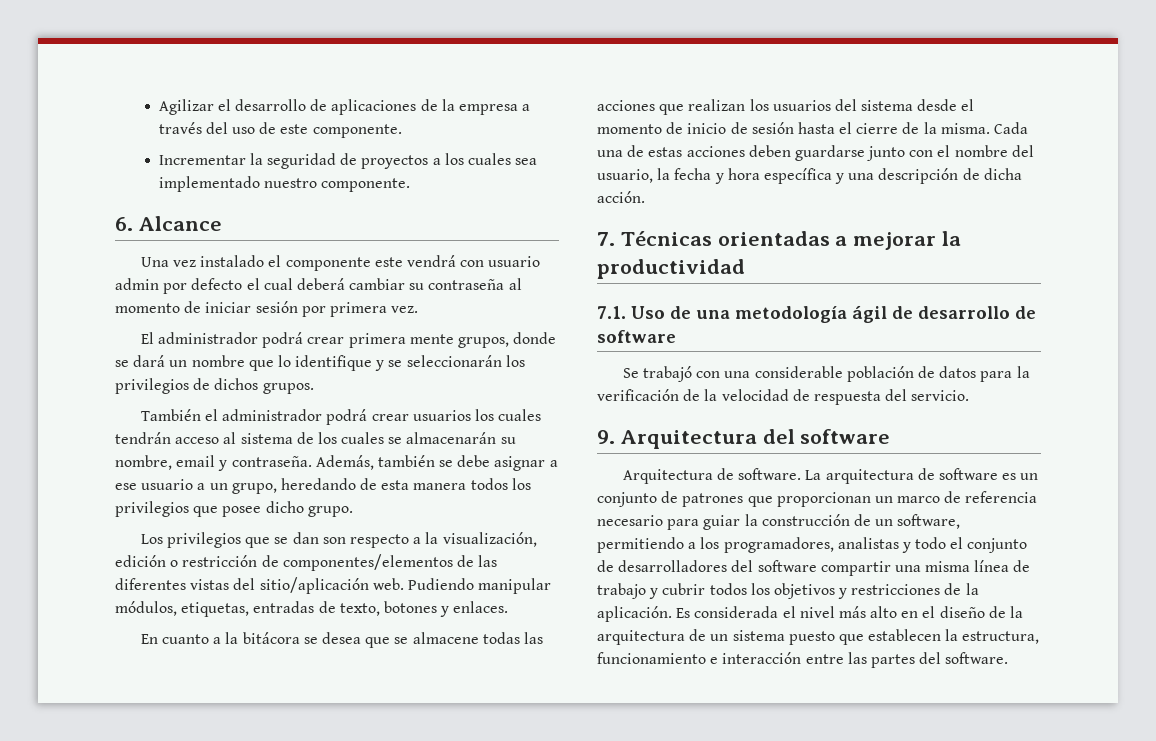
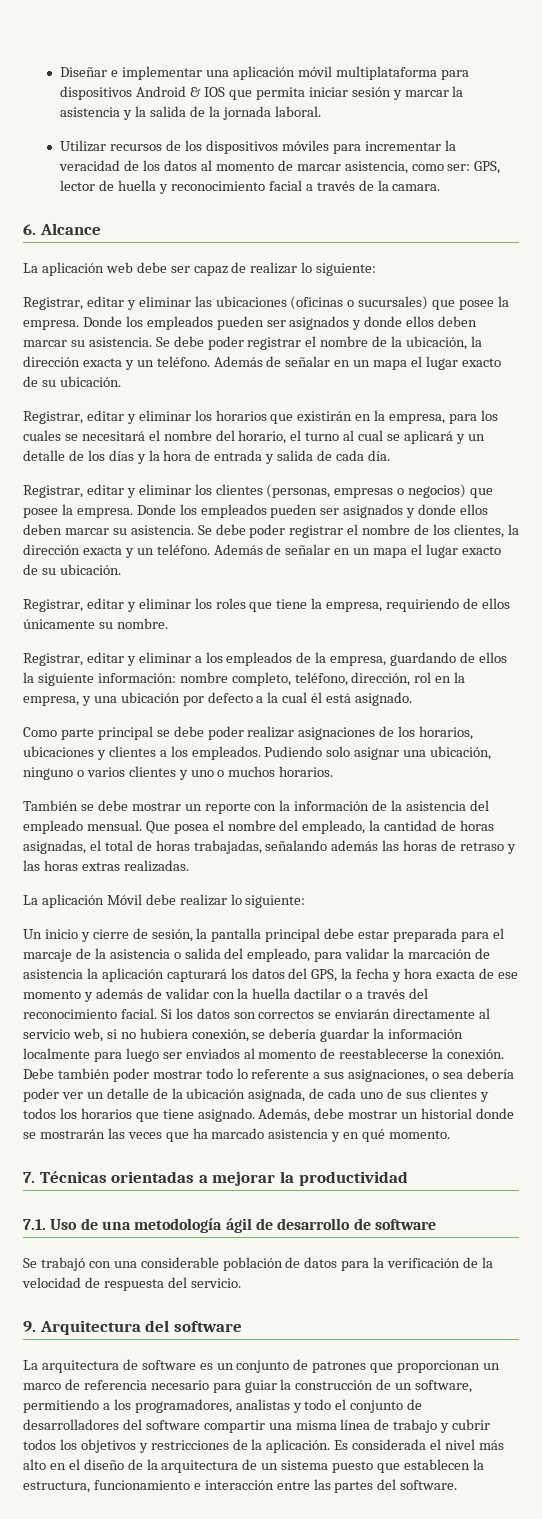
[158,99,531,115] [158,122,402,138] [158,153,538,169] [158,176,410,192] [115,216,222,231] [140,255,541,271] [115,278,522,294] [115,301,419,317] [140,332,557,348] [115,355,525,371] [115,378,314,394] [140,409,542,425] [115,432,516,444] [115,455,558,471] [115,478,531,494] [115,501,353,517] [140,532,537,548] [115,554,498,571] [115,577,552,594] [115,601,509,617] [140,632,543,648] [597,99,975,115] [597,122,1029,134] [597,145,1034,161] [597,168,1022,184] [597,191,645,203] Agilizar el desarrollo de aplicaciones de la empresa a través del uso de este componente. // Incrementar la seguridad de proyectos a los cuales sea implementado nuestro componente. // 6. Alcance // Una vez instalado el componente este vendrá con usuario admin por defecto el cual deberá cambiar su contraseña al momento de iniciar sesión por primera vez. // El administrador podrá crear primera mente grupos, donde se dará un nombre que lo identifique y se seleccionarán los privilegios de dichos grupos. // También el administrador podrá crear usuarios los cuales tendrán acceso al sistema de los cuales se almacenarán su nombre, email y contraseña. Además, también se debe asignar a ese usuario a un grupo, heredando de esta manera todos los privilegios que posee dicho grupo. // Los privilegios que se dan son respecto a la visualización, edición o restricción de componentes/elementos de las diferentes vistas del sitio/aplicación web. Pudiendo manipular módulos, etiquetas, entradas de texto, botones y enlaces. // En cuanto a la bitácora se desea que se almacene todas las acciones que realizan los usuarios del sistema desde el momento de inicio de sesión hasta el cierre de la misma. Cada una de estas acciones deben guardarse junto con el nombre del usuario, la fecha y hora específica y una descripción de dicha acción. -> [60,66,469,80] [60,86,464,100] [60,106,321,120] [60,140,456,154] [59,160,501,174] [60,180,441,194] [23,223,101,235] [23,262,377,276] [23,296,510,310] [23,316,478,330] [23,336,482,350] [23,356,501,370] [23,376,121,387] [23,410,498,424] [23,430,485,444] [23,450,390,464] [23,484,494,498] [23,504,489,518] [23,524,519,538] [23,544,501,558] [23,564,121,575] [23,598,510,612] [23,618,168,629] [23,652,507,666] [23,672,466,686] [23,692,413,706] [23,726,474,740] [23,746,492,760] [23,766,334,780] [23,800,489,814] [23,820,495,834] [23,840,516,854] [23,860,189,872] [23,894,306,908] [23,928,504,942] [23,948,490,962] [23,968,518,982] [23,988,428,1002] [23,1008,491,1019] [23,1028,464,1042] [23,1048,505,1062] [23,1068,514,1082] [23,1088,489,1102] [23,1108,515,1122] [23,1128,451,1142] Diseñar e implementar una aplicación móvil multiplataforma para dispositivos Android & IOS que permita iniciar sesión y marcar la asistencia y la salida de la jornada laboral. // Utilizar recursos de los dispositivos móviles para incrementar la veracidad de los datos al momento de marcar asistencia, como ser: GPS, lector de huella y reconocimiento facial a través de la camara. // 6. Alcance // La aplicación web debe ser capaz de realizar lo siguiente: // Registrar, editar y eliminar las ubicaciones (oficinas o sucursales) que posee la empresa. Donde los empleados pueden ser asignados y donde ellos deben marcar su asistencia. Se debe poder registrar el nombre de la ubicación, la dirección exacta y un teléfono. Además de señalar en un mapa el lugar exacto de su ubicación. // Registrar, editar y eliminar los horarios que existirán en la empresa, para los cuales se necesitará el nombre del horario, el turno al cual se aplicará y un detalle de los días y la hora de entrada y salida de cada día. // Registrar, editar y eliminar los clientes (personas, empresas o negocios) que posee la empresa. Donde los empleados pueden ser asignados y donde ellos deben marcar su asistencia. Se debe poder registrar el nombre de los clientes, la dirección exacta y un teléfono. Además de señalar en un mapa el lugar exacto de su ubicación. // Registrar, editar y eliminar los roles que tiene la empresa, requiriendo de ellos únicamente su nombre. // Registrar, editar y eliminar a los empleados de la empresa, guardando de ellos la siguiente información: nombre completo, teléfono, dirección, rol en la empresa, y una ubicación por defecto a la cual él está asignado. // Como parte principal se debe poder realizar asignaciones de los horarios, ubicaciones y clientes a los empleados. Pudiendo solo asignar una ubicación, ninguno o varios clientes y uno o muchos horarios. // También se debe mostrar un reporte con la información de la asistencia del empleado mensual. Que posea el nombre del empleado, la cantidad de horas asignadas, el total de horas trabajadas, señalando además las horas de retraso y las horas extras realizadas. // La aplicación Móvil debe realizar lo siguiente: // Un inicio y cierre de sesión, la pantalla principal debe estar preparada para el marcaje de la asistencia o salida del empleado, para validar la marcación de asistencia la aplicación capturará los datos del GPS, la fecha y hora exacta de ese momento y además de validar con la huella dactilar o a través del reconocimiento facial. Si los datos son correctos se enviarán directamente al servicio web, si no hubiera conexión, se debería guardar la información localmente para luego ser enviados al momento de reestablecerse la conexión. Debe también poder mostrar todo lo referente a sus asignaciones, o sea debería poder ver un detalle de la ubicación asignada, de cada uno de sus clientes y todos los horarios que tiene asignado. Además, debe mostrar un historial donde se mostrarán las veces que ha marcado asistencia y en qué momento.
[622,468,802,484] Arquitectura de software. -> (242, 1326) none

